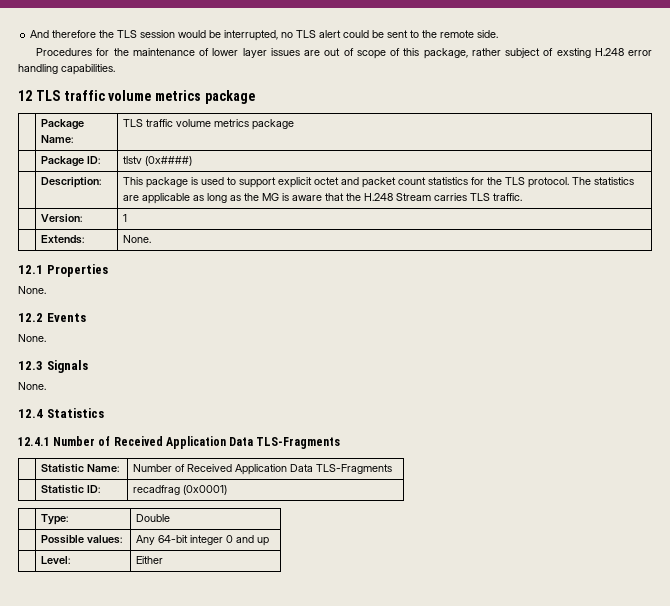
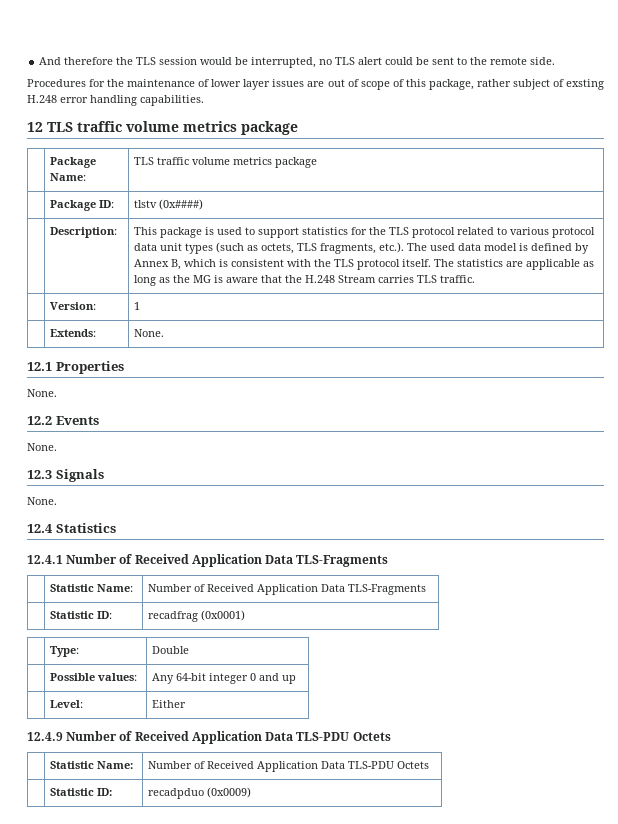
[277,177,569,188] explicit octet and packet count statistics for the TLS protocol. -> [302,227,596,238] [134,242,590,254] [134,259,432,270] statistics for the TLS protocol related to various protocol data unit types (such as octets, TLS fragments, etc.). The used data model is defined by Annex B, which is consistent with the TLS protocol itself.
(163, 560) none -> [27,731,391,744] [50,761,134,769] [148,761,430,772] [50,788,113,796] [148,787,252,799] // 12.4.9 Number of Received Application Data TLS-PDU Octets // | Statistic Name: | Number of Received Application Data TLS-PDU Octets // | Statistic ID: | recadpduo (0x0009)

